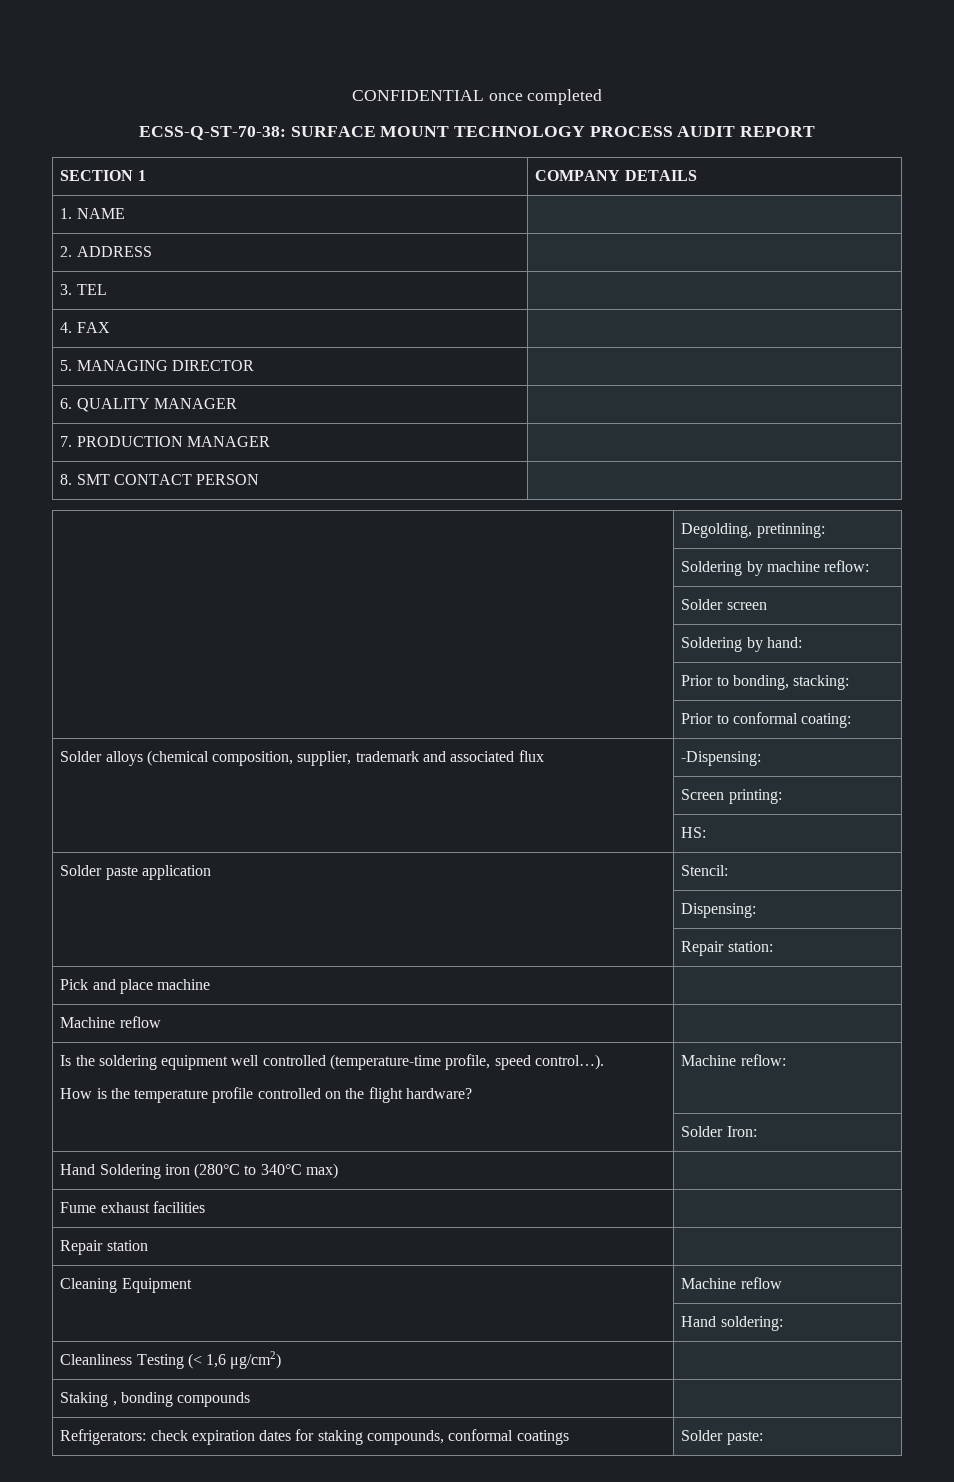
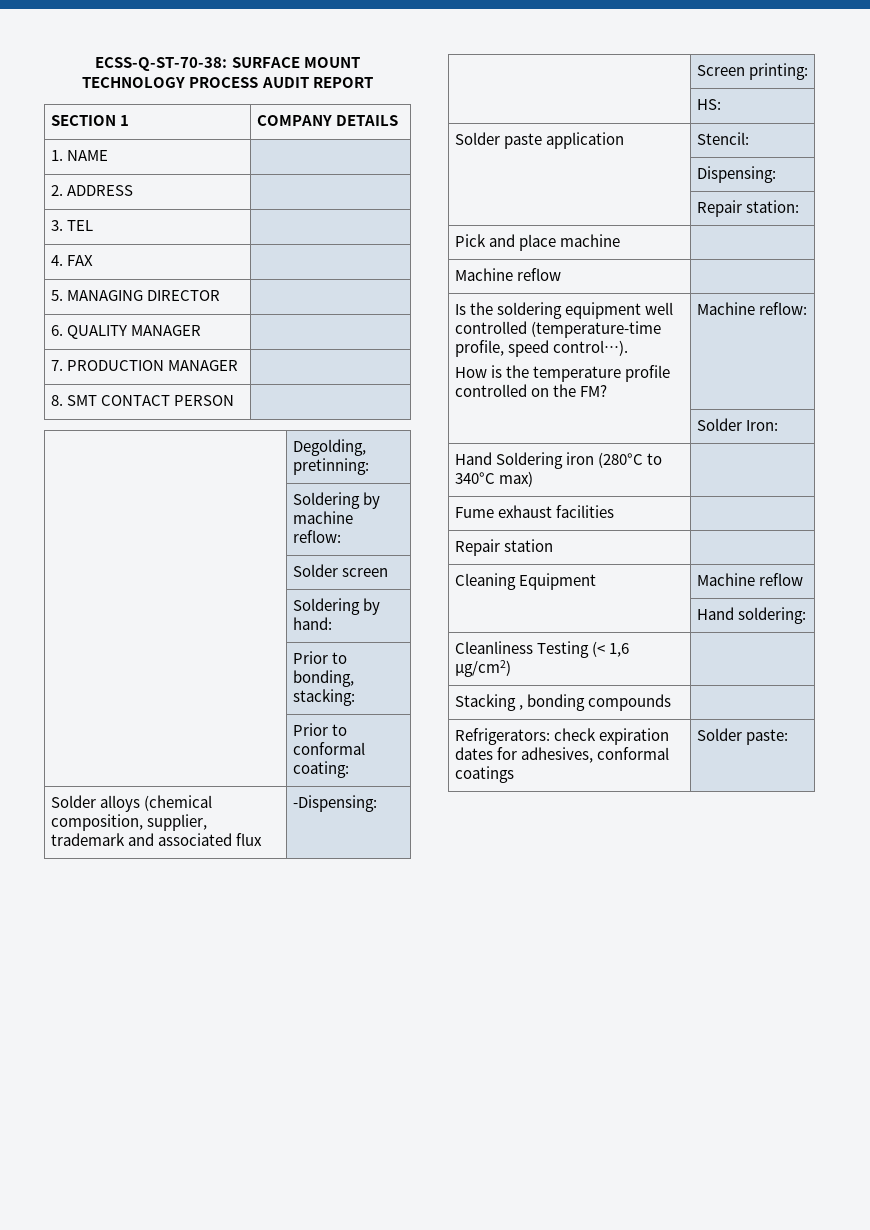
[351,89,603,105] CONFIDENTIAL once completed // -> (95, 64) none
[368,1087,473,1103] flight hardware? -> [579,385,607,397] FM?
[60,1392,109,1407] Staking -> [454,694,516,711] Stacking
[317,1430,445,1445] staking compounds, -> [520,747,593,763] adhesives,

